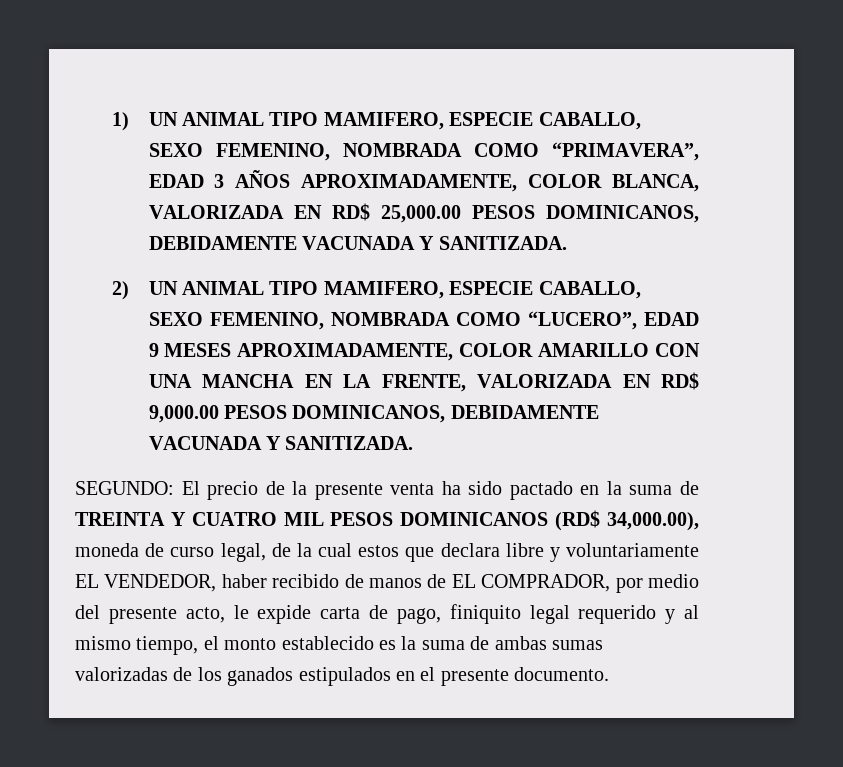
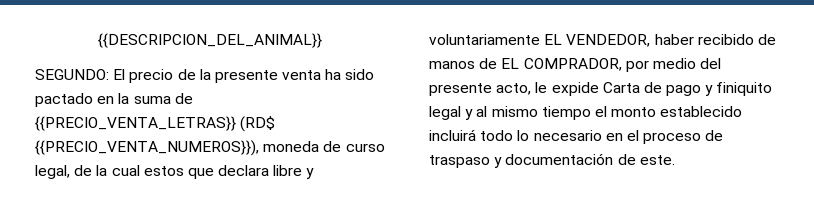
[111,112,641,131] [148,142,699,161] [148,170,699,192] [148,203,699,223] [148,236,567,250] [111,281,641,300] [148,311,699,330] [148,343,700,361] [148,372,699,392] [148,405,599,423] [148,436,414,450] 1) UN ANIMAL TIPO MAMIFERO, ESPECIE CABALLO, SEXO FEMENINO, NOMBRADA COMO “PRIMAVERA”, EDAD 3 AÑOS APROXIMADAMENTE, COLOR BLANCA, VALORIZADA EN RD$ 25,000.00 PESOS DOMINICANOS, DEBIDAMENTE VACUNADA Y SANITIZADA. // 2) UN ANIMAL TIPO MAMIFERO, ESPECIE CABALLO, SEXO FEMENINO, NOMBRADA COMO “LUCERO”, EDAD 9 MESES APROXIMADAMENTE, COLOR AMARILLO CON UNA MANCHA EN LA FRENTE, VALORIZADA EN RD$ 9,000.00 PESOS DOMINICANOS, DEBIDAMENTE VACUNADA Y SANITIZADA. -> [98,33,322,48] {{DESCRIPCION_DEL_ANIMAL}}
[75,510,699,531] TREINTA Y CUATRO MIL PESOS DOMINICANOS (RD$ 34,000.00), -> [35,116,276,132] [35,140,259,156] {{PRECIO_VENTA_LETRAS}} (RD$ {{PRECIO_VENTA_NUMEROS}}),
[320,605,441,624] carta de pago, -> [602,82,714,96] Carta de pago y
[578,605,657,624] requerido -> (461, 113) none
[136,636,199,655] tiempo, -> [541,106,591,120] tiempo
[379,636,603,650] [75,667,610,686] es la suma de ambas sumas valorizadas de los ganados estipulados en el presente documento. -> [429,129,724,144] [429,153,675,168] incluirá todo lo necesario en el proceso de traspaso y documentación de este.

